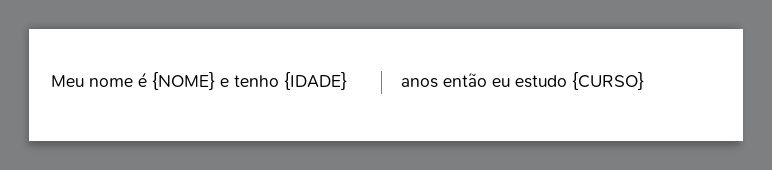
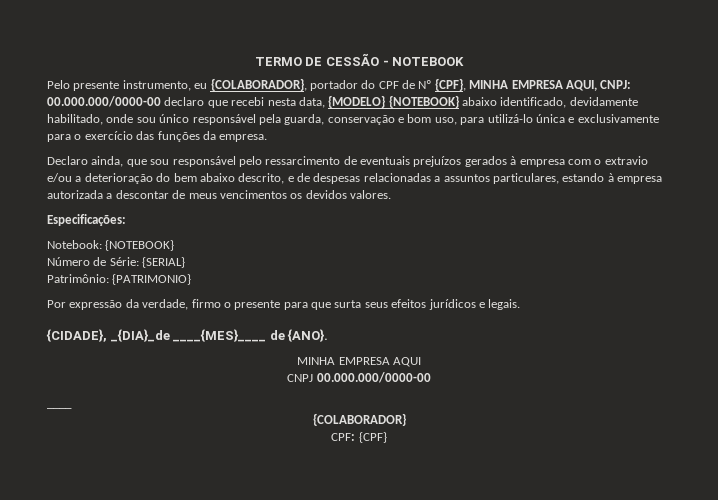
[51,72,644,90] Meu nome é {NOME} e tenho {IDADE} anos então eu estudo {CURSO} -> [254,53,465,66] [47,78,632,91] [47,95,638,108] [47,114,659,125] [47,131,268,142] [47,156,648,167] [47,173,662,184] [47,190,391,199] [47,214,126,226] [47,240,175,251] [47,257,186,268] [47,274,192,285] [47,299,521,310] [46,329,329,342] [297,357,421,367] [287,372,431,383] [47,407,72,409] [312,413,406,426] [331,432,387,443] TERMO DE CESSÃO - NOTEBOOK // Pelo presente instrumento, eu {COLABORADOR}, portador do CPF de Nº {CPF}, MINHA EMPRESA AQUI, CNPJ: 00.000.000/0000-00 declaro que recebi nesta data, {MODELO} {NOTEBOOK} abaixo identificado, devidamente habilitado, onde sou único responsável pela guarda, conservação e bom uso, para utilizá-lo única e exclusivamente para o exercício das funções da empresa. // Declaro ainda, que sou responsável pelo ressarcimento de eventuais prejuízos gerados à empresa com o extravio e/ou a deterioração do bem abaixo descrito, e de despesas relacionadas a assuntos particulares, estando à empresa autorizada a descontar de meus vencimentos os devidos valores. // Especificações: // Notebook: {NOTEBOOK} // Número de Série: {SERIAL} // Patrimônio: {PATRIMONIO} // Por expressão da verdade, firmo o presente para que surta seus efeitos jurídicos e legais. // {CIDADE}, _{DIA}_de ____{MES}____ de {ANO}. // MINHA EMPRESA AQUI // CNPJ 00.000.000/0000-00 // ____ // {COLABORADOR} // CPF: {CPF}

